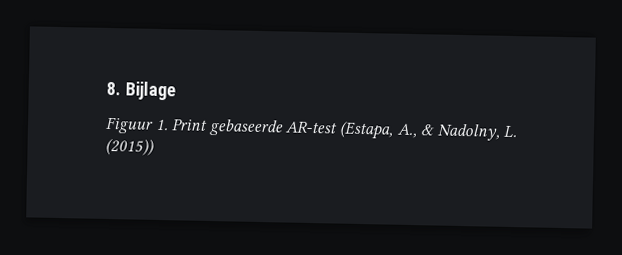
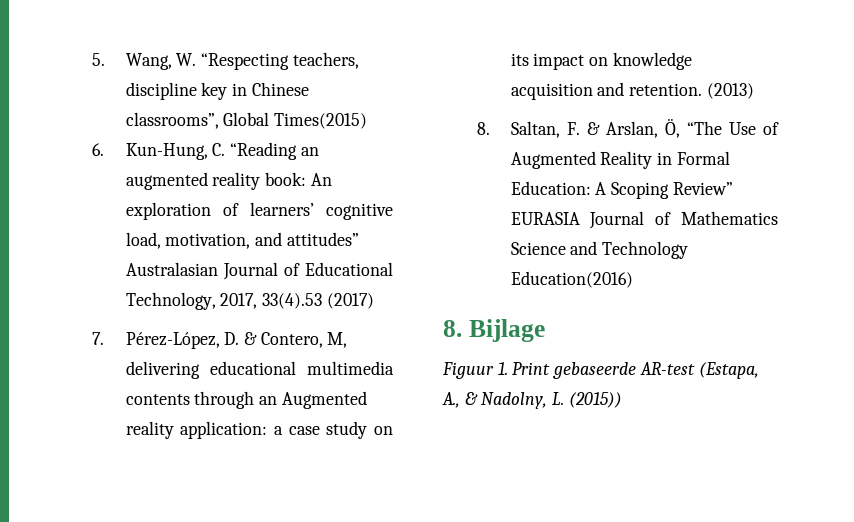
(106, 88) none -> [91,52,359,70] [125,82,309,100] [125,112,368,129] [91,142,319,160] [125,172,332,190] [125,202,394,220] [125,232,359,249] [125,262,393,280] [125,292,374,310] [91,332,348,349] [125,361,394,379] [125,391,367,409] [125,421,394,439] [510,52,692,70] [510,82,754,100] [476,119,779,138] [510,151,730,169] [510,181,733,199] [510,211,778,229] [510,241,689,259] [510,271,633,288] 5. Wang, W. “Respecting teachers, discipline key in Chinese classrooms”, Global Times(2015) // 6. Kun-Hung, C. “Reading an augmented reality book: An exploration of learners’ cognitive load, motivation, and attitudes” Australasian Journal of Educational Technology, 2017, 33(4).53 (2017) // 7. Pérez-López, D. & Contero, M, delivering educational multimedia contents through an Augmented reality application: a case study on its impact on knowledge acquisition and retention. (2013) // 8. Saltan, F. & Arslan, Ö, “The Use of Augmented Reality in Formal Education: A Scoping Review” EURASIA Journal of Mathematics Science and Technology Education(2016) //

